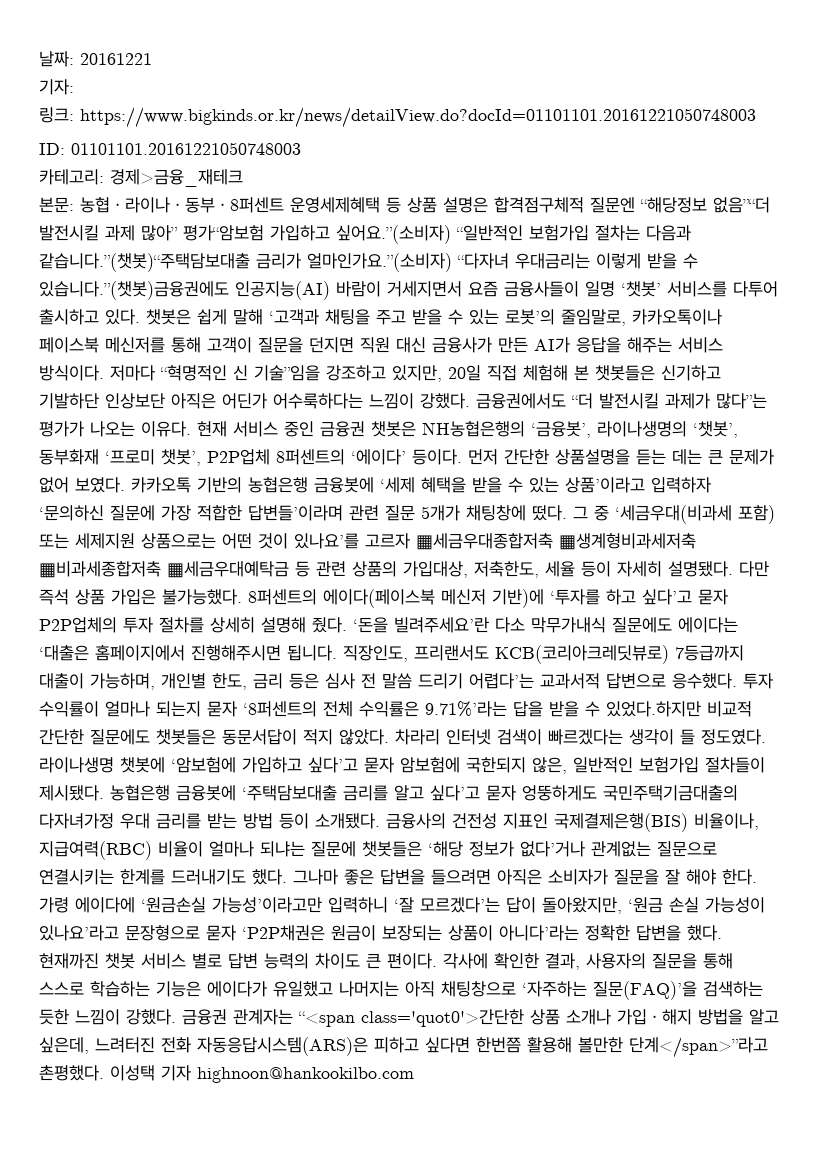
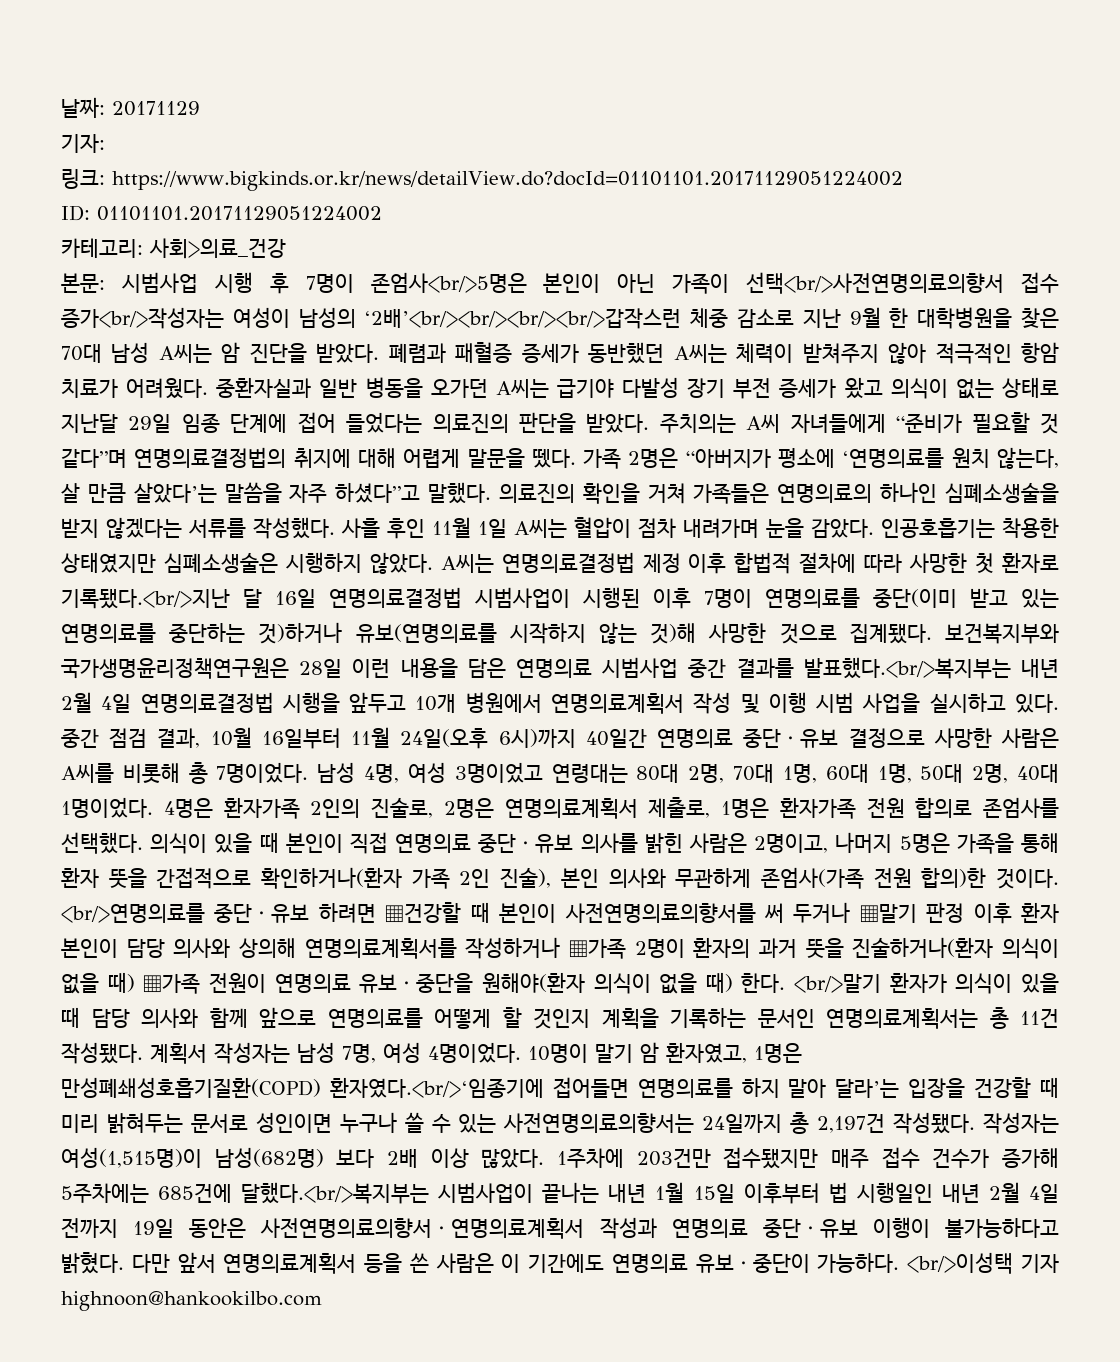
[80,53,152,65] 20161221 -> [112,101,200,116] 20171129
[80,107,756,128] https://www.bigkinds.or.kr/news/detailView.do?docId=01101101.20161221050748003 -> [112,171,903,191] https://www.bigkinds.or.kr/news/detailView.do?docId=01101101.20171129051224002
[71,142,301,155] 01101101.20161221050748003 -> [97,206,382,221] 01101101.20171129051224002
[110,169,243,187] 경제>금융_재테크 -> [149,238,286,259] 사회>의료_건강
[80,197,770,213] [39,225,691,244] [39,253,698,272] [39,281,778,300] [39,309,722,326] [39,337,723,353] [39,365,721,382] [39,393,767,409] [39,421,738,438] [39,449,774,466] [39,477,711,493] [39,505,775,524] [39,533,696,550] [39,561,769,578] [39,589,728,608] [39,617,738,633] [39,644,744,664] [39,673,773,690] [39,701,752,717] [39,729,766,745] [39,757,765,774] [39,785,738,801] [39,813,759,832] [39,841,717,860] [39,869,757,885] [39,897,765,914] [39,925,722,941] [39,953,733,970] [39,981,763,1000] [39,1009,779,1027] [39,1037,768,1058] [39,1065,155,1081] 농협ㆍ라이나ㆍ동부ㆍ8퍼센트 운영세제혜택 등 상품 설명은 합격점구체적 질문엔 “해당정보 없음”“더 발전시킬 과제 많아” 평가“암보험 가입하고 싶어요.”(소비자) “일반적인 보험가입 절차는 다음과 같습니다.”(챗봇)“주택담보대출 금리가 얼마인가요.”(소비자) “다자녀 우대금리는 이렇게 받을 수 있습니다.”(챗봇)금융권에도 인공지능(AI) 바람이 거세지면서 요즘 금융사들이 일명 ‘챗봇’ 서비스를 다투어 출시하고 있다. 챗봇은 쉽게 말해 ‘고객과 채팅을 주고 받을 수 있는 로봇’의 줄임말로, 카카오톡이나 페이스북 메신저를 통해 고객이 질문을 던지면 직원 대신 금융사가 만든 AI가 응답을 해주는 서비스 방식이다. 저마다 “혁명적인 신 기술”임을 강조하고 있지만, 20일 직접 체험해 본 챗봇들은 신기하고 기발하단 인상보단 아직은 어딘가 어수룩하다는 느낌이 강했다. 금융권에서도 “더 발전시킬 과제가 많다”는 평가가 나오는 이유다. 현재 서비스 중인 금융권 챗봇은 NH농협은행의 ‘금융봇’, 라이나생명의 ‘챗봇’, 동부화재 ‘프로미 챗봇’, P2P업체 8퍼센트의 ‘에이다’ 등이다. 먼저 간단한 상품설명을 듣는 데는 큰 문제가 없어 보였다. 카카오톡 기반의 농협은행 금융봇에 ‘세제 혜택을 받을 수 있는 상품’이라고 입력하자 ‘문의하신 질문에 가장 적합한 답변들’이라며 관련 질문 5개가 채팅창에 떴다. 그 중 ‘세금우대(비과세 포함) 또는 세제지원 상품으로는 어떤 것이 있나요’를 고르자 ▦세금우대종합저축 ▦생계형비과세저축 ▦비과세종합저축 ▦세금우대예탁금 등 관련 상품의 가입대상, 저축한도, 세율 등이 자세히 설명됐다. 다만 즉석 상품 가입은 불가능했다. 8퍼센트의 에이다(페이스북 메신저 기반)에 ‘투자를 하고 싶다’고 묻자 P2P업체의 투자 절차를 상세히 설명해 줬다. ‘돈을 빌려주세요’란 다소 막무가내식 질문에도 에이다는 ‘대출은 홈페이지에서 진행해주시면 됩니다. 직장인도, 프리랜서도 KCB(코리아크레딧뷰로) 7등급까지 대출이 가능하며, 개인별 한도, 금리 등은 심사 전 말씀 드리기 어렵다’는 교과서적 답변으로 응수했다. 투자 수익률이 얼마나 되는지 묻자 ‘8퍼센트의 전체 수익률은 9.71%’라는 답을 받을 수 있었다.하지만 비교적 간단한 질문에도 챗봇들은 동문서답이 적지 않았다. 차라리 인터넷 검색이 빠르겠다는 생각이 들 정도였다. 라이나생명 챗봇에 ‘암보험에 가입하고 싶다’고 묻자 암보험에 국한되지 않은, 일반적인 보험가입 절차들이 제시됐다. 농협은행 금융봇에 ‘주택담보대출 금리를 알고 싶다’고 묻자 엉뚱하게도 국민주택기금대출의 다자녀가정 우대 금리를 받는 방법 등이 소개됐다. 금융사의 건전성 지표인 국제결제은행(BIS) 비율이나, 지급여력(RBC) 비율이 얼마나 되냐는 질문에 챗봇들은 ‘해당 정보가 없다’거나 관계없는 질문으로 연결시키는 한계를 드러내기도 했다. 그나마 좋은 답변을 들으려면 아직은 소비자가 질문을 잘 해야 한다. 가령 에이다에 ‘원금손실 가능성’이라고만 입력하니 ‘잘 모르겠다’는 답이 돌아왔지만, ‘원금 손실 가능성이 있나요’라고 문장형으로 묻자 ‘P2P채권은 원금이 보장되는 상품이 아니다’라는 정확한 답변을 했다. 현재까진 챗봇 서비스 별로 답변 능력의 차이도 큰 편이다. 각사에 확인한 결과, 사용자의 질문을 통해 스스로 학습하는 기능은 에이다가 유일했고 나머지는 아직 채팅창으로 ‘자주하는 질문(FAQ)’을 검색하는 듯한 느낌이 강했다. 금융권 관계자는 “<span class='quot0'>간단한 상품 소개나 가입ㆍ해지 방법을 알고 싶은데, 느려터진 전화 자동응답시스템(ARS)은 피하고 싶다면 한번쯤 활용해 볼만한 단계</span>”라고 촌평했다. 이성택 -> [121,272,1059,294] [61,307,1059,329] [61,342,1060,364] [61,377,1059,399] [61,412,1059,434] [61,447,1059,469] [61,482,1059,504] [61,517,1059,539] [61,552,1059,574] [61,587,1059,609] [61,622,1060,644] [61,657,1060,679] [61,692,1060,714] [61,727,1060,749] [61,762,1060,784] [61,797,1059,819] [61,832,1060,854] [61,867,1060,889] [61,902,1059,924] [61,937,1059,959] [61,972,1059,994] [61,1007,1059,1029] [61,1042,802,1064] [61,1077,1060,1098] [61,1112,1059,1134] [61,1147,1059,1169] [61,1182,1060,1204] [61,1217,1059,1239] [61,1252,1014,1274] 시범사업 시행 후 7명이 존엄사<br/>5명은 본인이 아닌 가족이 선택<br/>사전연명의료의향서 접수 증가<br/>작성자는 여성이 남성의 ‘2배’<br/><br/><br/><br/>갑작스런 체중 감소로 지난 9월 한 대학병원을 찾은 70대 남성 A씨는 암 진단을 받았다. 폐렴과 패혈증 증세가 동반했던 A씨는 체력이 받쳐주지 않아 적극적인 항암 치료가 어려웠다. 중환자실과 일반 병동을 오가던 A씨는 급기야 다발성 장기 부전 증세가 왔고 의식이 없는 상태로 지난달 29일 임종 단계에 접어 들었다는 의료진의 판단을 받았다. 주치의는 A씨 자녀들에게 “준비가 필요할 것 같다”며 연명의료결정법의 취지에 대해 어렵게 말문을 뗐다. 가족 2명은 “아버지가 평소에 ‘연명의료를 원치 않는다, 살 만큼 살았다’는 말씀을 자주 하셨다”고 말했다. 의료진의 확인을 거쳐 가족들은 연명의료의 하나인 심폐소생술을 받지 않겠다는 서류를 작성했다. 사흘 후인 11월 1일 A씨는 혈압이 점차 내려가며 눈을 감았다. 인공호흡기는 착용한 상태였지만 심폐소생술은 시행하지 않았다. A씨는 연명의료결정법 제정 이후 합법적 절차에 따라 사망한 첫 환자로 기록됐다.<br/>지난 달 16일 연명의료결정법 시범사업이 시행된 이후 7명이 연명의료를 중단(이미 받고 있는 연명의료를 중단하는 것)하거나 유보(연명의료를 시작하지 않는 것)해 사망한 것으로 집계됐다. 보건복지부와 국가생명윤리정책연구원은 28일 이런 내용을 담은 연명의료 시범사업 중간 결과를 발표했다.<br/>복지부는 내년 2월 4일 연명의료결정법 시행을 앞두고 10개 병원에서 연명의료계획서 작성 및 이행 시범 사업을 실시하고 있다. 중간 점검 결과, 10월 16일부터 11월 24일(오후 6시)까지 40일간 연명의료 중단ㆍ유보 결정으로 사망한 사람은 A씨를 비롯해 총 7명이었다. 남성 4명, 여성 3명이었고 연령대는 80대 2명, 70대 1명, 60대 1명, 50대 2명, 40대 1명이었다. 4명은 환자가족 2인의 진술로, 2명은 연명의료계획서 제출로, 1명은 환자가족 전원 합의로 존엄사를 선택했다. 의식이 있을 때 본인이 직접 연명의료 중단ㆍ유보 의사를 밝힌 사람은 2명이고, 나머지 5명은 가족을 통해 환자 뜻을 간접적으로 확인하거나(환자 가족 2인 진술), 본인 의사와 무관하게 존엄사(가족 전원 합의)한 것이다. <br/>연명의료를 중단ㆍ유보 하려면 ▦건강할 때 본인이 사전연명의료의향서를 써 두거나 ▦말기 판정 이후 환자 본인이 담당 의사와 상의해 연명의료계획서를 작성하거나 ▦가족 2명이 환자의 과거 뜻을 진술하거나(환자 의식이 없을 때) ▦가족 전원이 연명의료 유보ㆍ중단을 원해야(환자 의식이 없을 때) 한다. <br/>말기 환자가 의식이 있을 때 담당 의사와 함께 앞으로 연명의료를 어떻게 할 것인지 계획을 기록하는 문서인 연명의료계획서는 총 11건 작성됐다. 계획서 작성자는 남성 7명, 여성 4명이었다. 10명이 말기 암 환자였고, 1명은 만성폐쇄성호흡기질환(COPD) 환자였다.<br/>‘임종기에 접어들면 연명의료를 하지 말아 달라’는 입장을 건강할 때 미리 밝혀두는 문서로 성인이면 누구나 쓸 수 있는 사전연명의료의향서는 24일까지 총 2,197건 작성됐다. 작성자는 여성(1,515명)이 남성(682명) 보다 2배 이상 많았다. 1주차에 203건만 접수됐지만 매주 접수 건수가 증가해 5주차에는 685건에 달했다.<br/>복지부는 시범사업이 끝나는 내년 1월 15일 이후부터 법 시행일인 내년 2월 4일 전까지 19일 동안은 사전연명의료의향서ㆍ연명의료계획서 작성과 연명의료 중단ㆍ유보 이행이 불가능하다고 밝혔다. 다만 앞서 연명의료계획서 등을 쓴 사람은 이 기간에도 연명의료 유보ㆍ중단이 가능하다. <br/>이성택

